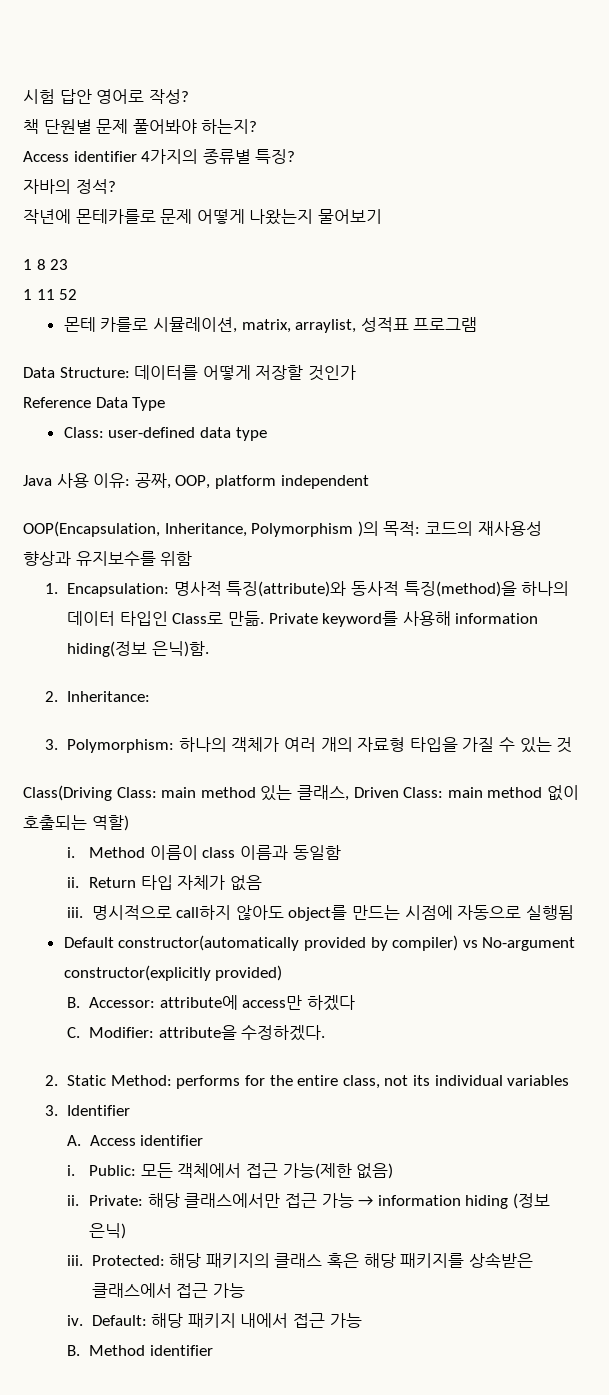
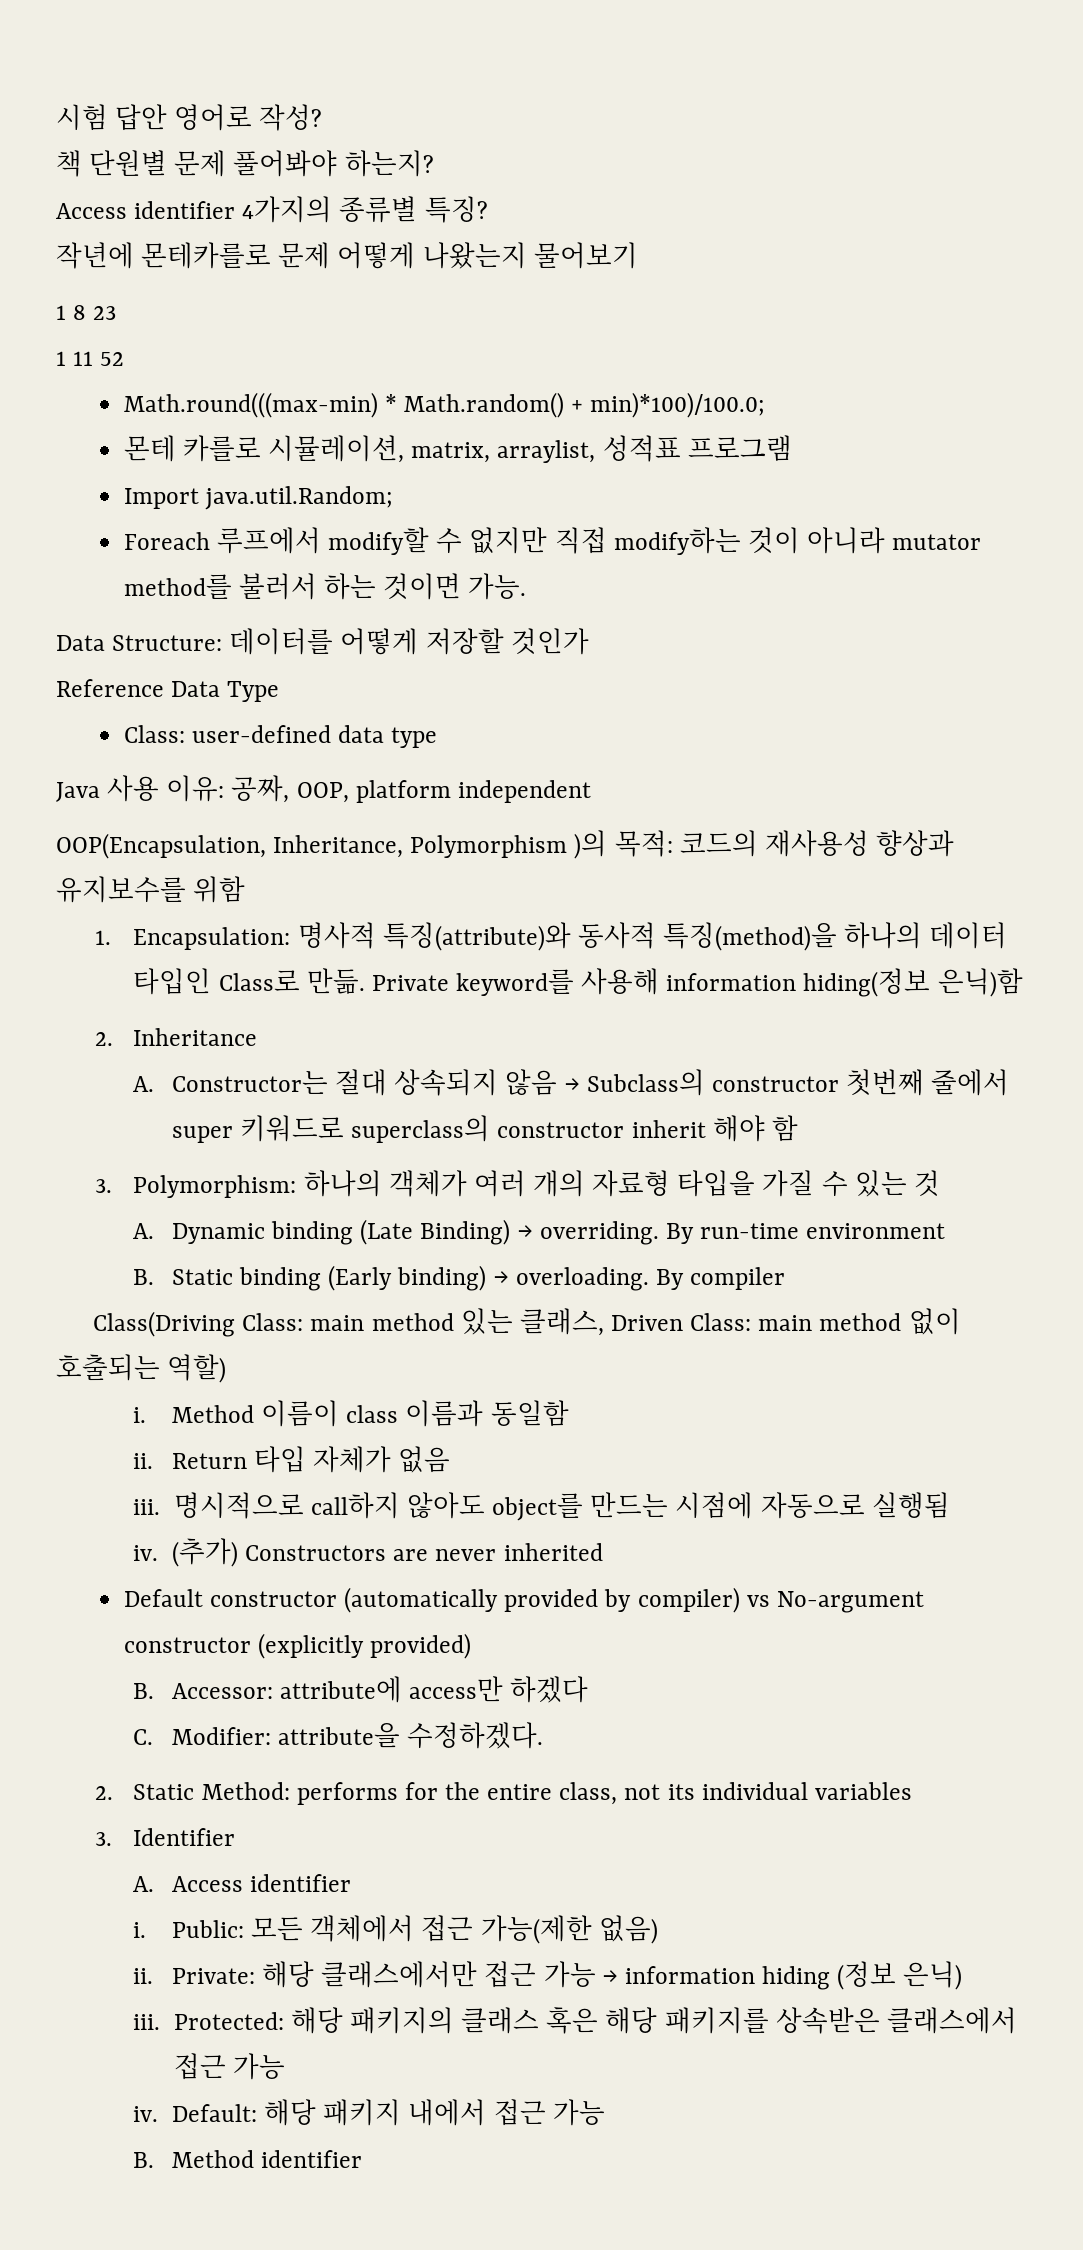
[23,179,116,194] // 자바의 정석? -> (488, 209) none
(78, 294) none -> [123,392,766,418] // Math.round(((max-min) * Math.random() + min)*100)/100.0;
(478, 324) none -> [123,486,393,510] [123,527,982,555] [123,573,527,600] // Import java.util.Random; // Foreach 루프에서 modify할 수 없지만 직접 modify하는 것이 아니라 mutator method를 불러서 하는 것이면 가능.
[151,641,209,657] [45,691,151,702] 은닉)함. // 2. Inheritance: -> [937,968,1023,997] [94,1028,258,1046] [133,1069,1010,1096] [172,1115,798,1143] 은닉)함 // 2. Inheritance // A. Constructor는 절대 상속되지 않음 → Subclass의 constructor 첫번째 줄에서 super 키워드로 superclass의 constructor inherit 해야 함
(573, 745) none -> [133,1219,946,1245] [133,1265,786,1291] // A. Dynamic binding (Late Binding) → overriding. By run-time environment // B. Static binding (Early binding) → overloading. By compiler
(574, 912) none -> [133,1538,603,1567] // iv. (추가) Constructors are never inherited
[118,935,300,951] constructor(automatically -> [209,1587,499,1613] constructor (automatically
[63,965,211,981] constructor(explicitly -> [123,1633,364,1659] constructor (explicitly

